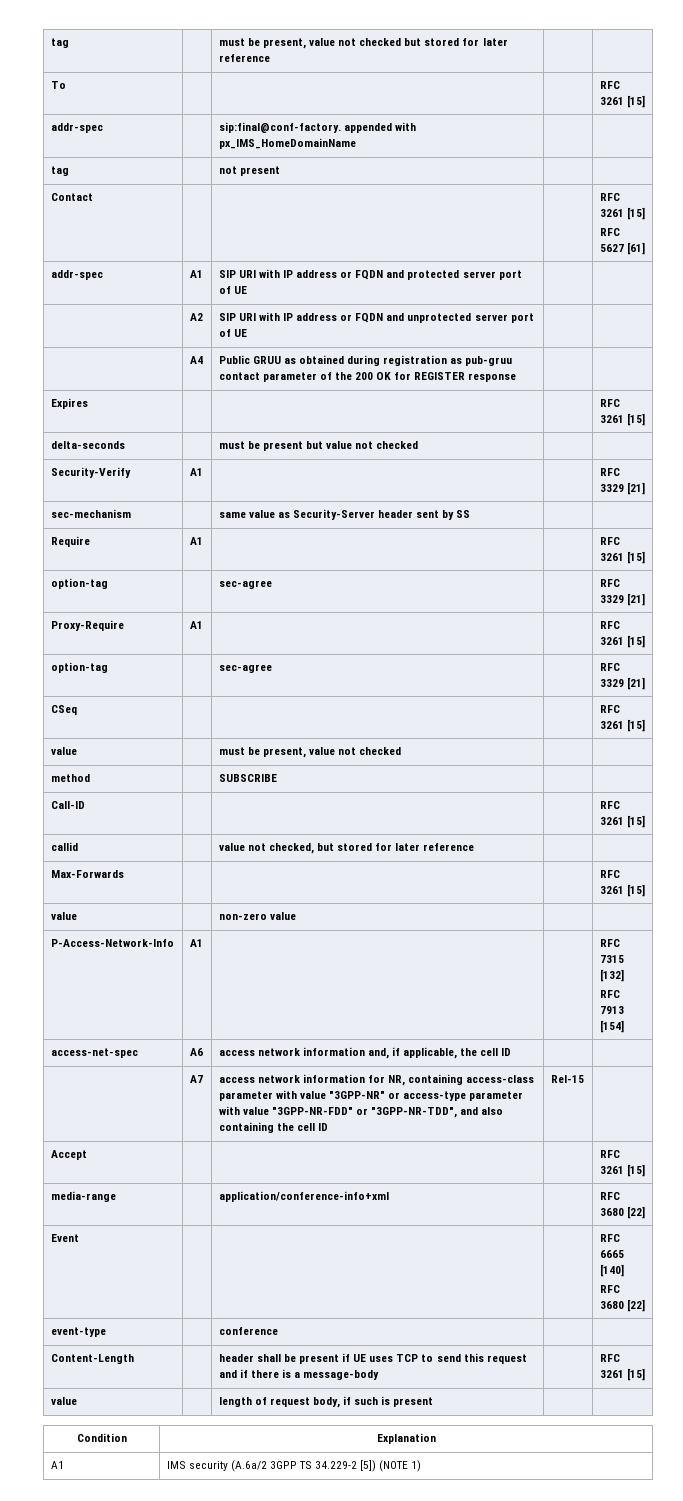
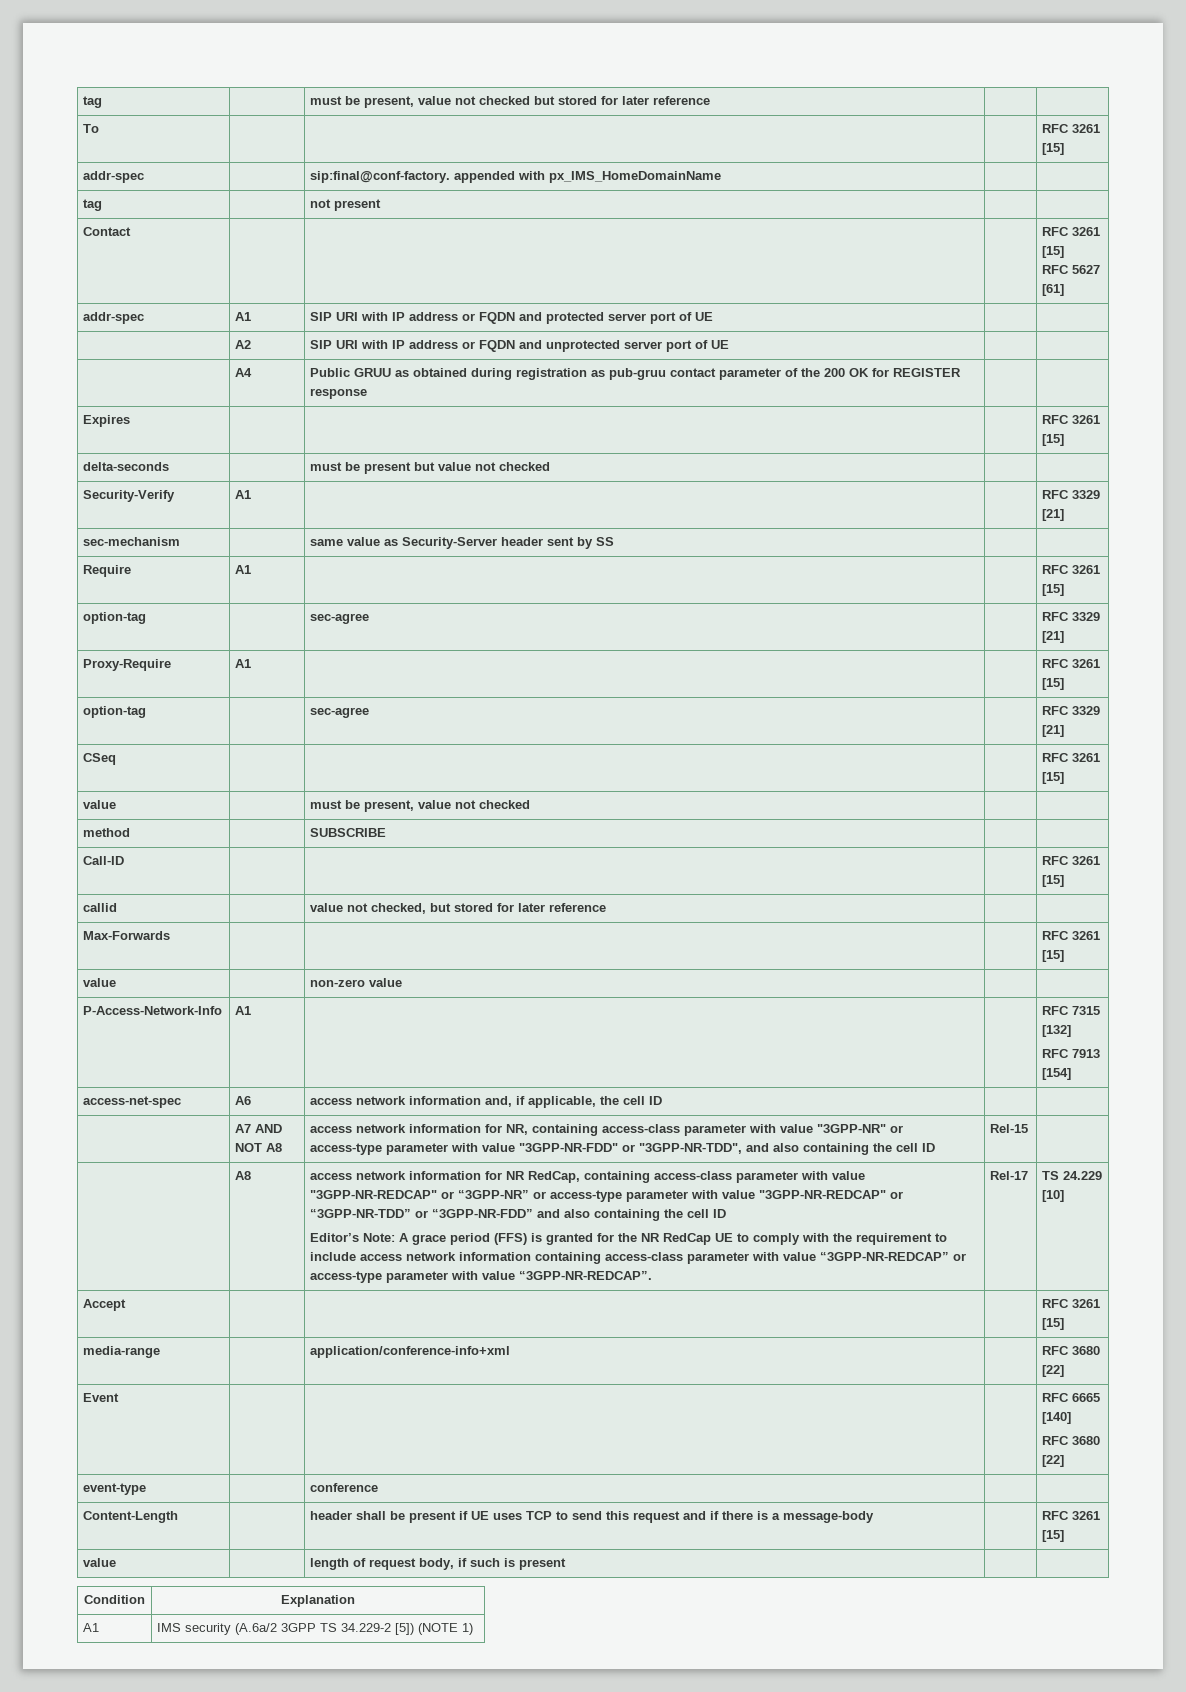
(203, 1079) none -> [255,1124,283,1133] [235,1143,283,1152] AND NOT A8
(584, 1079) none -> [235,1171,252,1180] [310,1171,866,1183] [310,1190,904,1202] [310,1209,727,1221] [310,1233,948,1245] [310,1252,967,1264] [310,1271,653,1283] [990,1171,1029,1180] [1042,1171,1103,1180] [1042,1190,1065,1202] // | A8 | access network information for NR RedCap, containing access-class parameter with value "3GPP-NR-REDCAP" or “3GPP-NR” or access-type parameter with value "3GPP-NR-REDCAP" or “3GPP-NR-TDD” or “3GPP-NR-FDD” and also containing the cell ID // Editor’s Note: A grace period (FFS) is granted for the NR RedCap UE to comply with the requirement to include access network information containing access-class parameter with value “3GPP-NR-REDCAP” or access-type parameter with value “3GPP-NR-REDCAP”. | Rel-17 | TS 24.229 [10]

